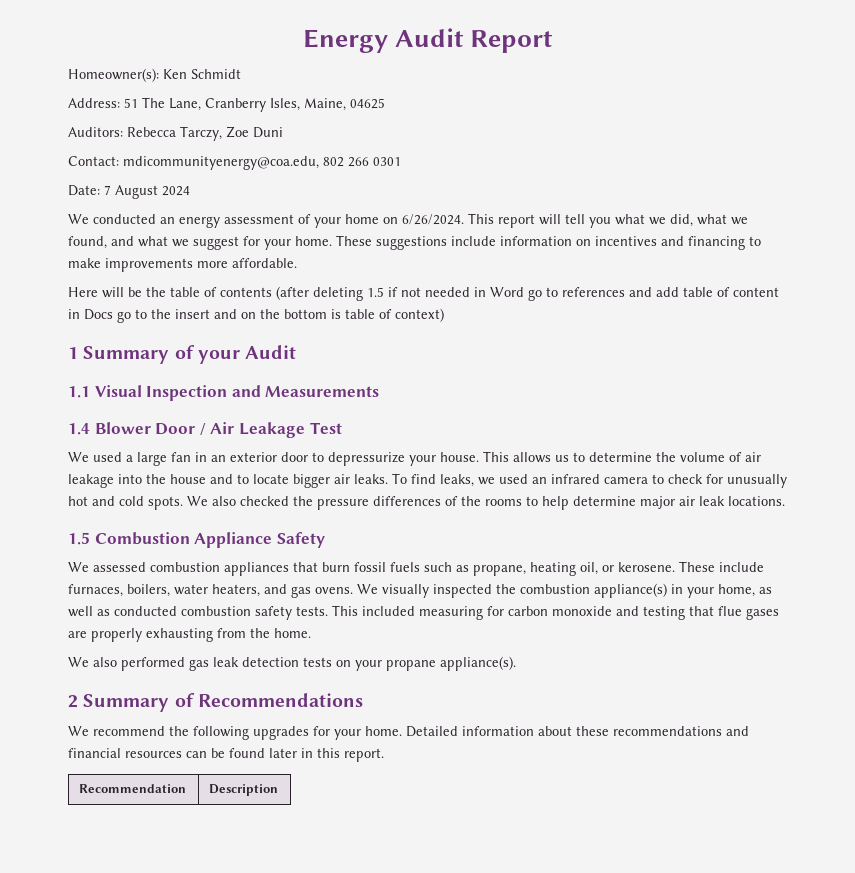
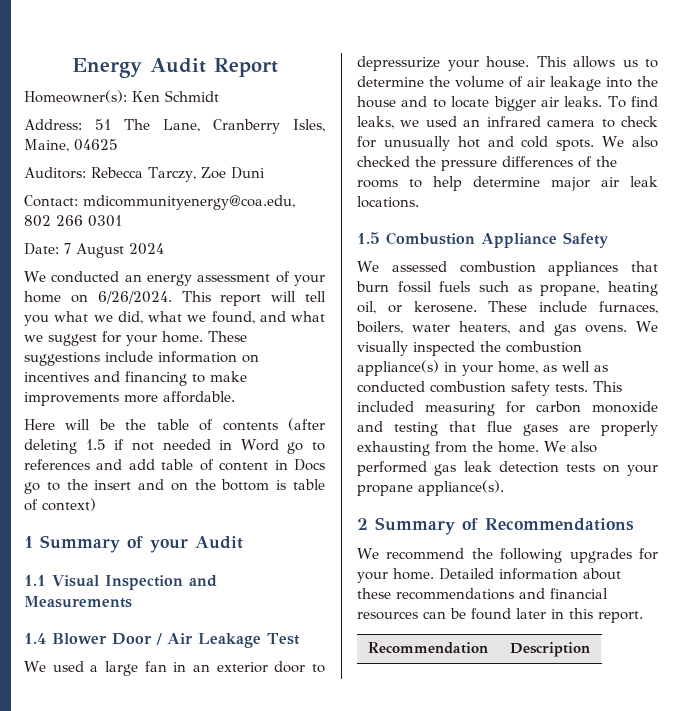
(311, 633) // -> (539, 447) none

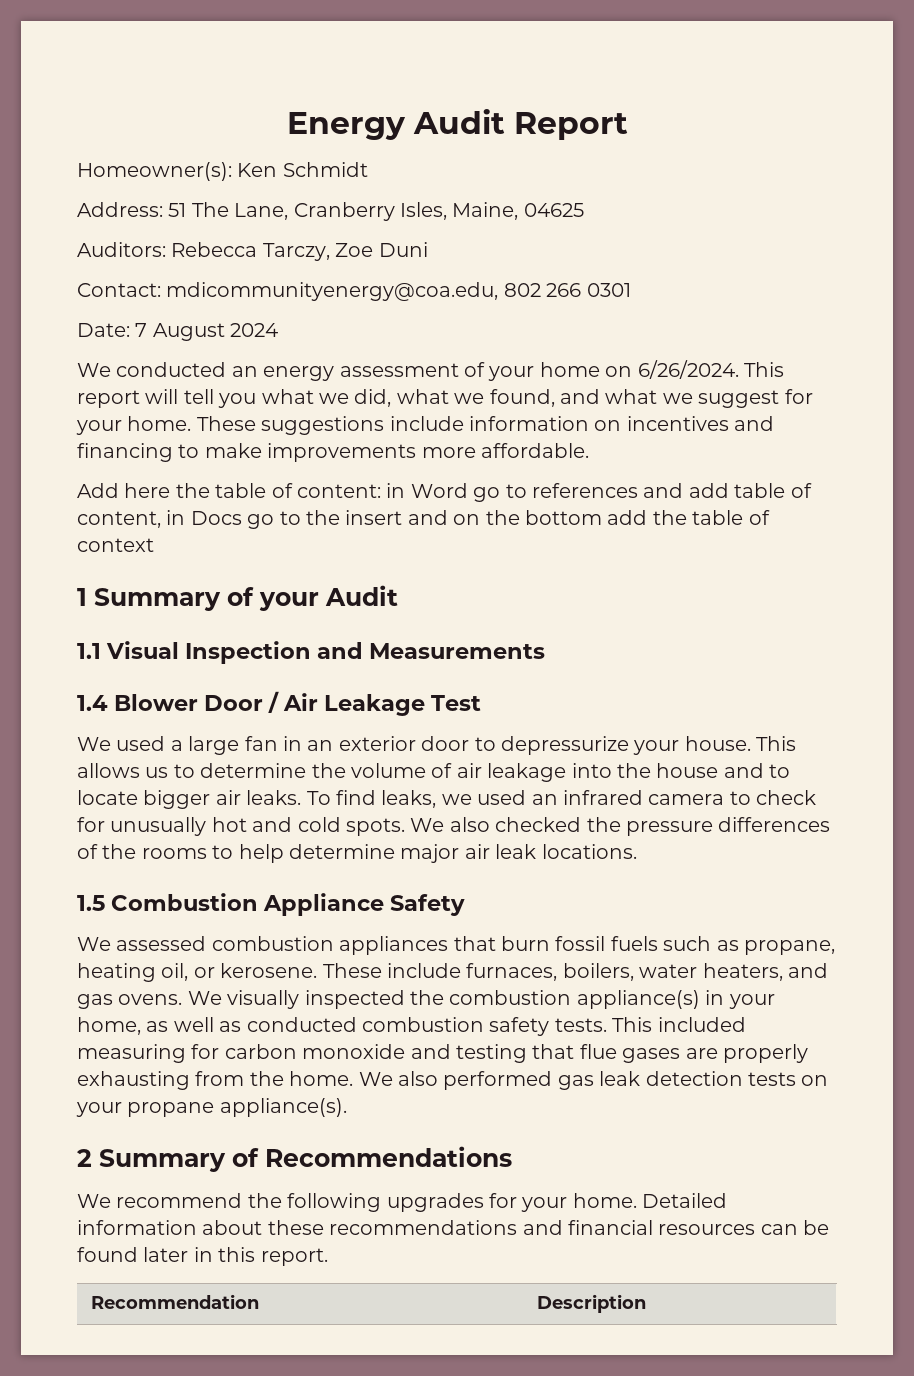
[24,418,325,431] [24,439,211,454] Here will be the table of contents (after deleting 1.5 if not needed -> [77,483,381,498] Add here the table of content:
[219,462,269,471] content -> [77,511,161,528] content,
[276,479,325,490] [24,498,96,511] is table of context) -> [607,510,770,525] [77,538,154,552] add the table of context

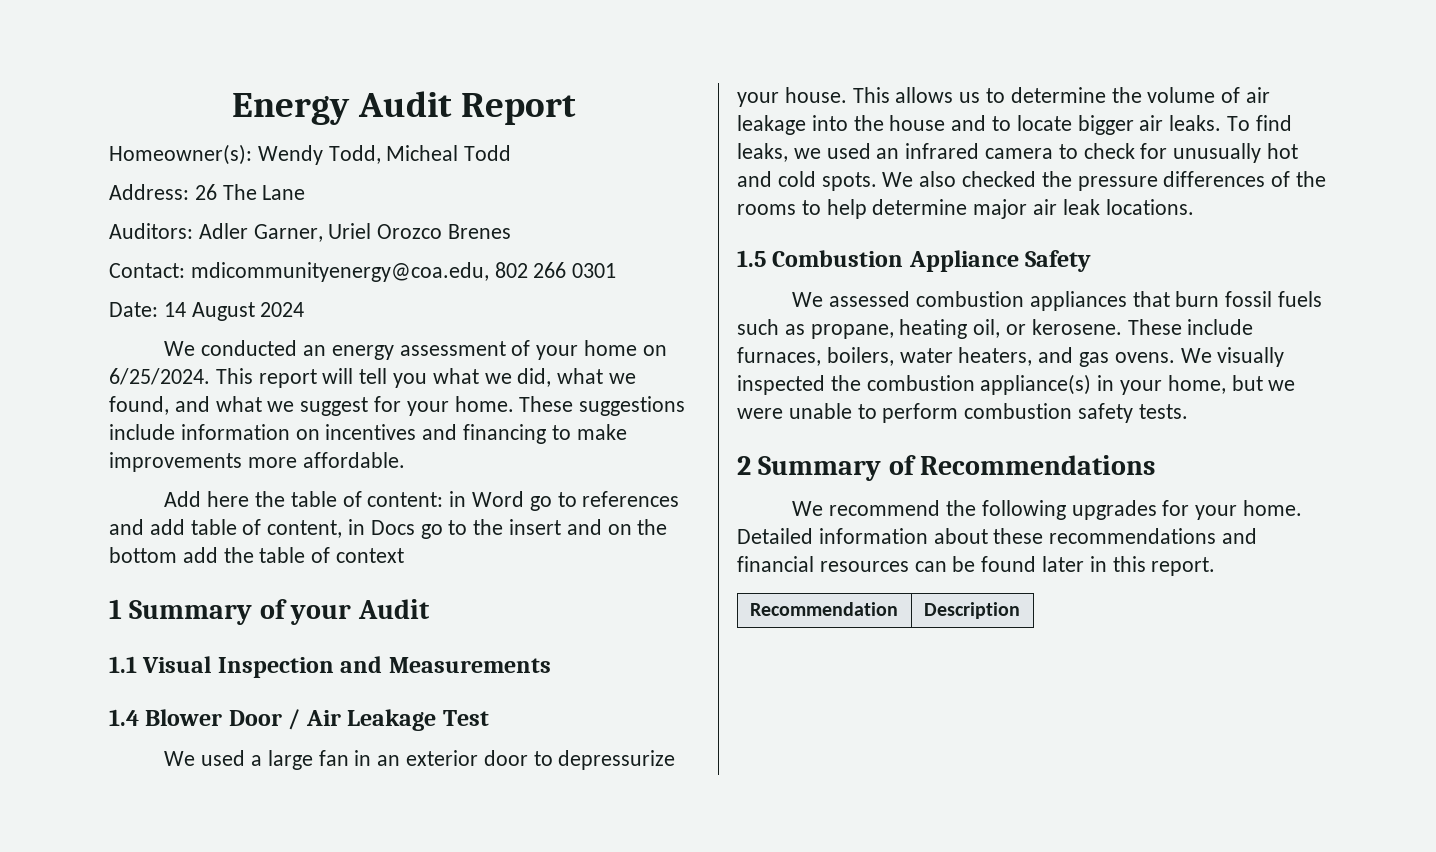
[237,162,368,177] [77,202,584,221] [77,242,428,261] Ken Schmidt // Address: 51 The Lane, Cranberry Isles, Maine, 04625 // Auditors: Rebecca Tarczy, Zoe Duni -> [257,145,512,165] [109,184,306,200] [109,223,512,242] Wendy Todd, Micheal Todd // Address: 26 The Lane // Auditors: Adler Garner, Uriel Orozco Brenes
[135,323,148,337] 7 -> [163,302,186,317] 14
[637,360,739,379] 6/26/2024. -> [109,368,210,385] 6/25/2024.
[146,1017,746,1036] [77,1044,808,1063] [77,1071,829,1090] [76,1098,347,1117] as well as conducted combustion safety tests. This included measuring for carbon monoxide and testing that flue gases are properly exhausting from the home. We also performed gas leak detection tests on your propane appliance(s). -> [1231,375,1296,391] [737,403,1188,423] but we were unable to perform combustion safety tests.

